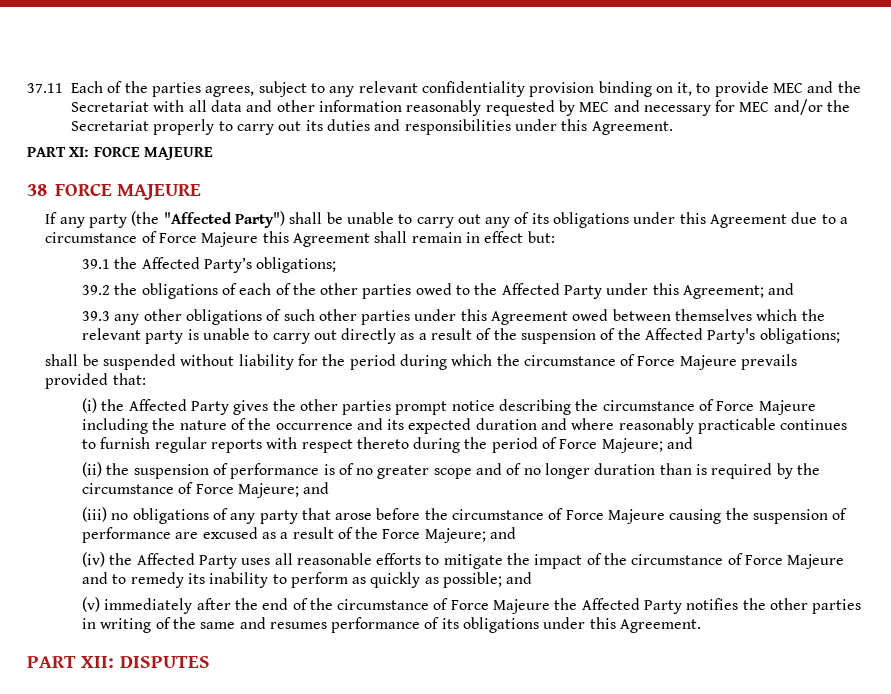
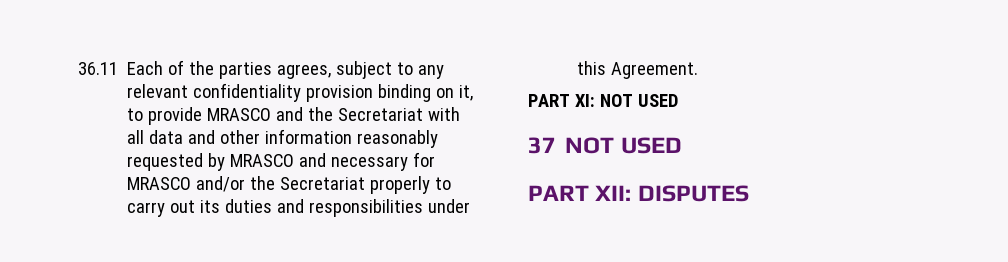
[27,83,63,93] 37.11 -> [78,62,118,75] 36.11
[773,83,804,93] MEC -> [207,108,272,121] MRASCO
[579,102,610,112] MEC -> [230,154,295,167] MRASCO
[739,102,770,112] MEC -> [127,177,192,190] MRASCO
[93,146,213,160] [27,183,202,200] [45,211,849,228] [45,231,555,247] [81,257,337,273] [81,283,795,299] [81,309,825,325] [81,328,840,344] [45,354,798,370] [45,373,146,389] [81,398,816,415] [81,418,848,434] [81,437,694,453] [81,462,820,479] [81,482,330,498] [81,507,848,524] [81,527,517,543] [81,552,845,569] [81,572,533,588] [81,597,862,614] [81,617,702,633] FORCE MAJEURE // 38 FORCE MAJEURE // If any party (the "Affected Party") shall be unable to carry out any of its obligations under this Agreement due to a circumstance of Force Majeure this Agreement shall remain in effect but: // 39.1 the Affected Party’s obligations; // 39.2 the obligations of each of the other parties owed to the Affected Party under this Agreement; and // 39.3 any other obligations of such other parties under this Agreement owed between themselves which the relevant party is unable to carry out directly as a result of the suspension of the Affected Party's obligations; // shall be suspended without liability for the period during which the circumstance of Force Majeure prevails provided that: // (i) the Affected Party gives the other parties prompt notice describing the circumstance of Force Majeure including the nature of the occurrence and its expected duration and where reasonably practicable continues to furnish regular reports with respect thereto during the period of Force Majeure; and // (ii) the suspension of performance is of no greater scope and of no longer duration than is required by the circumstance of Force Majeure; and // (iii) no obligations of any party that arose before the circumstance of Force Majeure causing the suspension of performance are excused as a result of the Force Majeure; and // (iv) the Affected Party uses all reasonable efforts to mitigate the impact of the circumstance of Force Majeure and to remedy its inability to perform as quickly as possible; and // (v) immediately after the end of the circumstance of Force Majeure the Affected Party notifies the other parties in writing of the same and resumes performance of its obligations under this Agreement. -> [599,94,678,107] [528,137,682,154] NOT USED // 37 NOT USED

